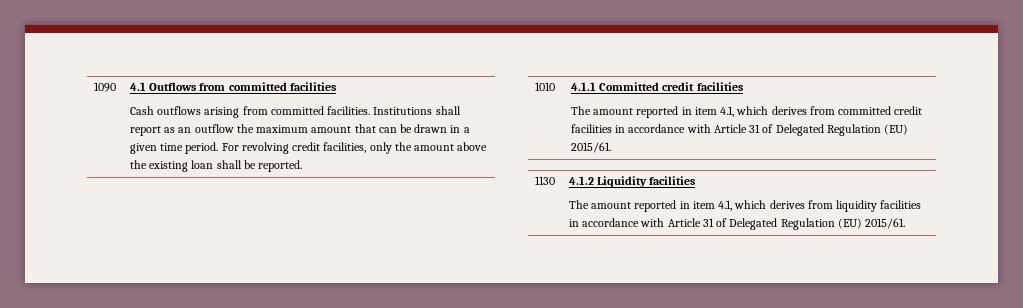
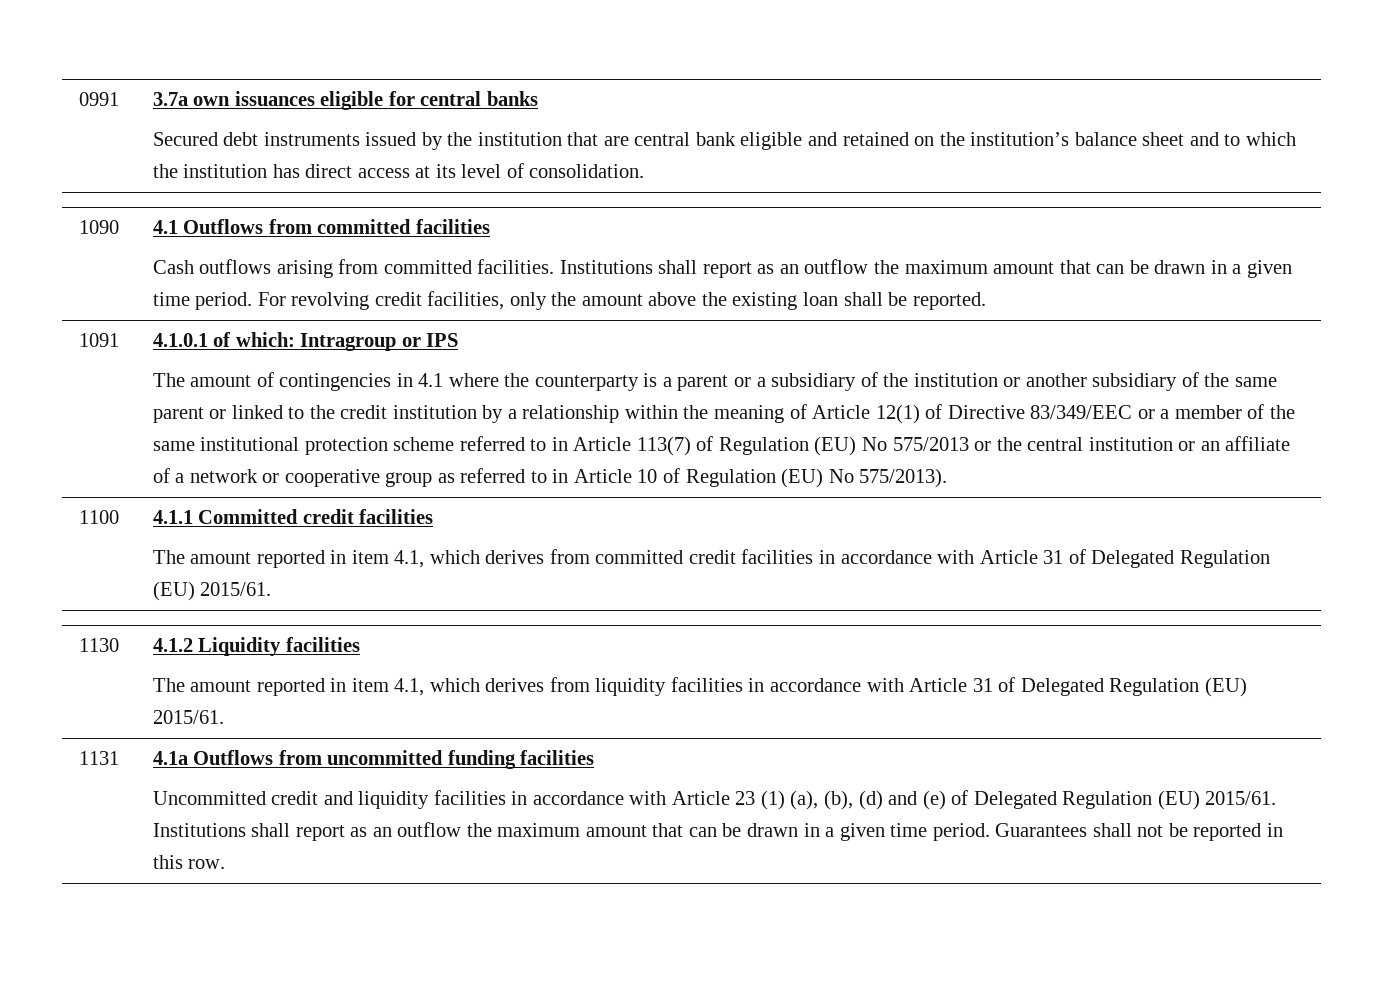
(93, 87) none -> [78,92,119,106] [152,91,538,110] [152,132,1296,150] [152,163,645,178] 0991 | 3.7a own issuances eligible for central banks // Secured debt instruments issued by the institution that are central bank eligible and retained on the institution’s balance sheet and to which the institution has direct access at its level of consolidation. //
[534,82,555,91] 1010 -> [78,333,119,347] [152,332,459,351] [152,372,1277,391] [152,404,1295,424] [152,436,1291,456] [152,468,948,488] [78,510,119,524] 1091 | 4.1.0.1 of which: Intragroup or IPS // The amount of contingencies in 4.1 where the counterparty is a parent or a subsidiary of the institution or another subsidiary of the same parent or linked to the credit institution by a relationship within the meaning of Article 12(1) of Directive 83/349/EEC or a member of the same institutional protection scheme referred to in Article 113(7) of Regulation (EU) No 575/2013 or the central institution or an affiliate of a network or cooperative group as referred to in Article 10 of Regulation (EU) No 575/2013). // 1100
(906, 223) none -> [78,751,119,765] [152,750,595,769] [152,790,1277,810] [152,822,1283,841] [152,855,226,869] // 1131 | 4.1a Outflows from uncommitted funding facilities // Uncommitted credit and liquidity facilities in accordance with Article 23 (1) (a), (b), (d) and (e) of Delegated Regulation (EU) 2015/61. Institutions shall report as an outflow the maximum amount that can be drawn in a given time period. Guarantees shall not be reported in this row.

